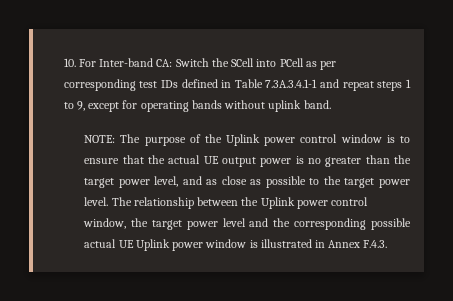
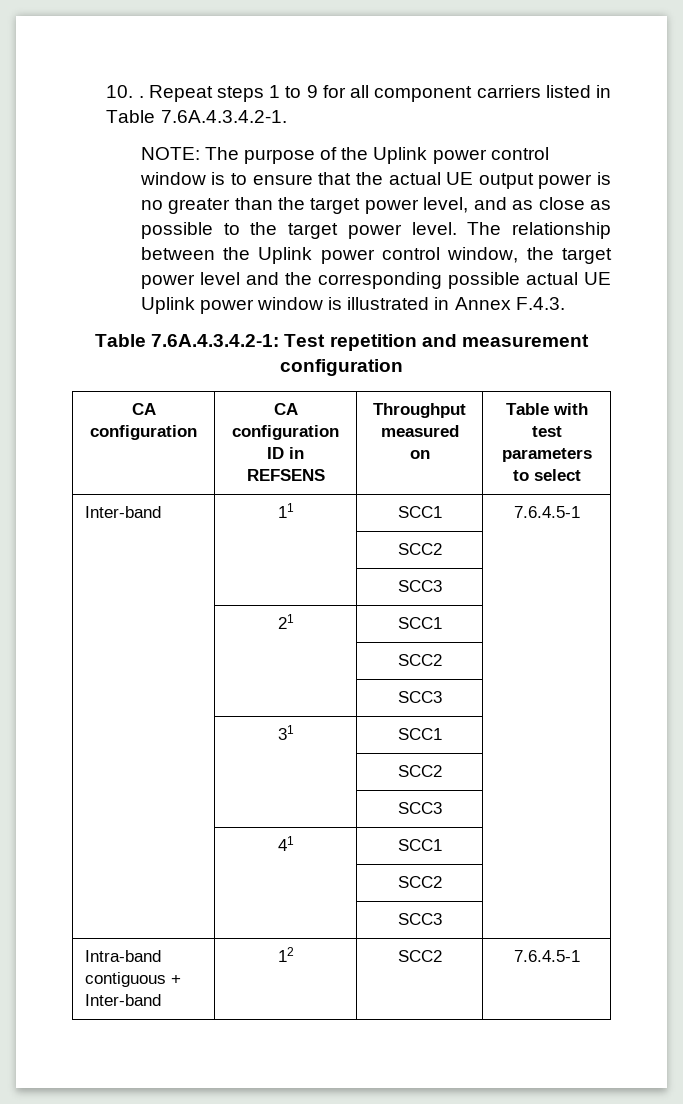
[78,58,337,70] [63,79,411,91] [63,100,331,112] For Inter-band CA: Switch the SCell into PCell as per corresponding test IDs defined in Table 7.3A.3.4.1-1 and repeat steps 1 to 9, except for operating bands without uplink band. -> [138,85,612,102] [106,110,287,123] . Repeat steps 1 to 9 for all component carriers listed in Table 7.6A.4.3.4.2-1.
(388, 244) none -> [95,334,589,351] [280,359,403,376] [131,403,156,415] [90,425,197,440] [273,403,298,415] [232,425,339,440] [267,447,304,459] [246,469,325,481] [373,403,466,418] [380,425,459,437] [409,450,430,459] [505,403,588,415] [531,426,562,437] [501,448,592,462] [512,469,581,481] [84,506,161,518] [277,503,294,518] [397,506,442,518] [513,506,580,518] [397,543,442,555] [397,580,442,592] [277,614,294,629] [397,617,442,629] [397,654,442,666] [397,691,442,703] [277,725,294,740] [397,728,442,740] [397,765,442,777] [397,802,442,814] [277,836,294,851] [397,839,442,851] [397,876,442,888] [397,913,442,925] [84,950,161,962] [84,972,181,987] [84,994,161,1006] [277,947,294,962] [397,950,442,962] [513,950,580,962] // Table 7.6A.4.3.4.2-1: Test repetition and measurement configuration // CA configuration | CA configuration ID in REFSENS | Throughput measured on | Table with test parameters to select // Inter-band | 11 | SCC1 | 7.6.4.5-1 // | | SCC2 | // | | SCC3 | // | 21 | SCC1 | // | | SCC2 | // | | SCC3 | // | 31 | SCC1 | // | | SCC2 | // | | SCC3 | // | 41 | SCC1 | // | | SCC2 | // | | SCC3 | // Intra-band contiguous + Inter-band | 12 | SCC2 | 7.6.4.5-1

